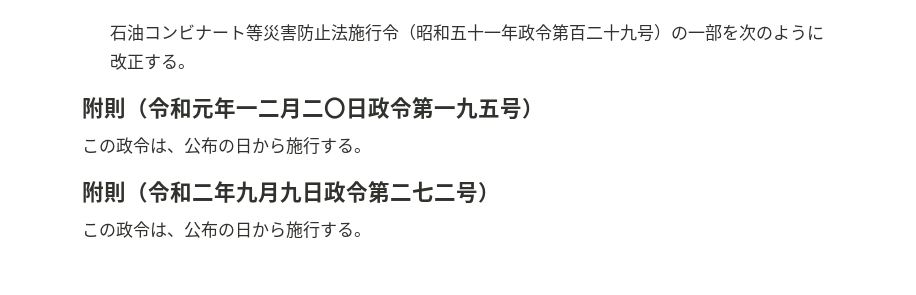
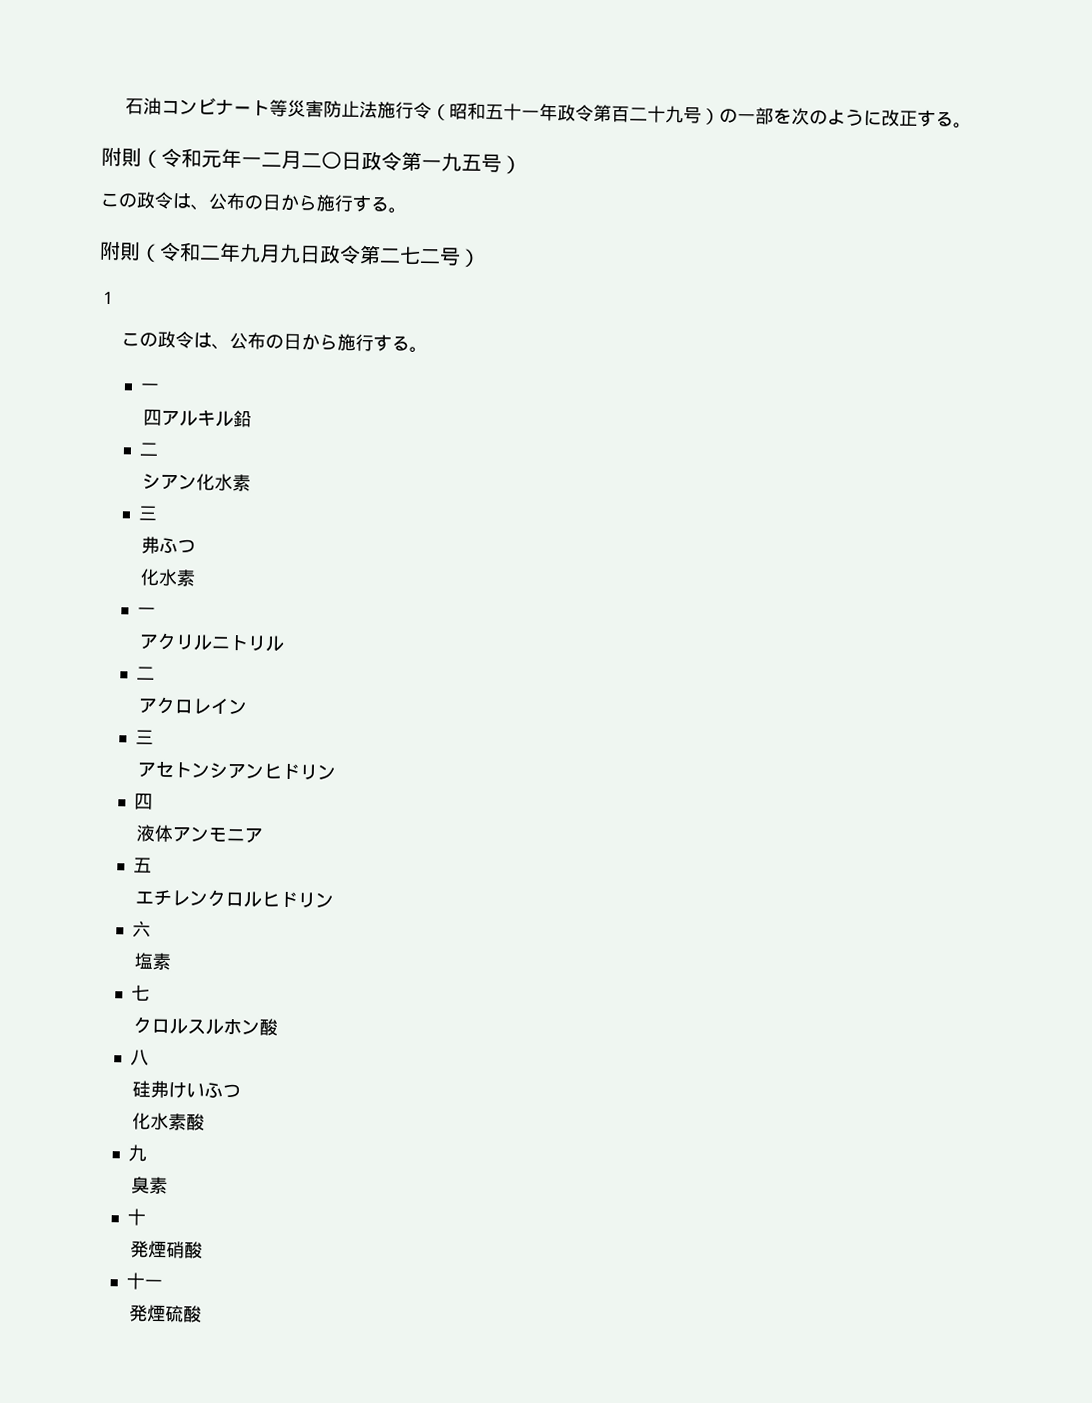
[82,221,371,239] // この政令は、公布の日から施行する。 -> [99,290,117,305] [121,330,429,354] [139,383,159,392] [143,409,253,428] [138,442,159,456] [142,473,252,492] [137,505,158,521] [141,536,197,554] [140,568,197,587] [136,607,156,616] [139,632,286,652] [135,666,155,680] [138,696,248,715] [134,729,154,745] [137,760,337,781] [133,793,153,810] [136,824,264,844] [132,857,152,873] [135,889,335,909] [131,920,151,938] [134,952,172,971] [130,984,150,1002] [133,1016,279,1036] [129,1049,149,1066] [132,1080,242,1099] [132,1112,206,1131] [127,1144,147,1162] [131,1176,169,1195] [126,1208,146,1226] [130,1240,204,1259] [125,1272,163,1290] [129,1304,203,1323] // １ // この政令は、公布の日から施行する。 // 一 // 四アルキル鉛 // 二 // シアン化水素 // 三 // 弗ふつ // 化水素 // 一 // アクリルニトリル // 二 // アクロレイン // 三 // アセトンシアンヒドリン // 四 // 液体アンモニア // 五 // エチレンクロルヒドリン // 六 // 塩素 // 七 // クロルスルホン酸 // 八 // 硅弗けいふつ // 化水素酸 // 九 // 臭素 // 十 // 発煙硝酸 // 十一 // 発煙硫酸

